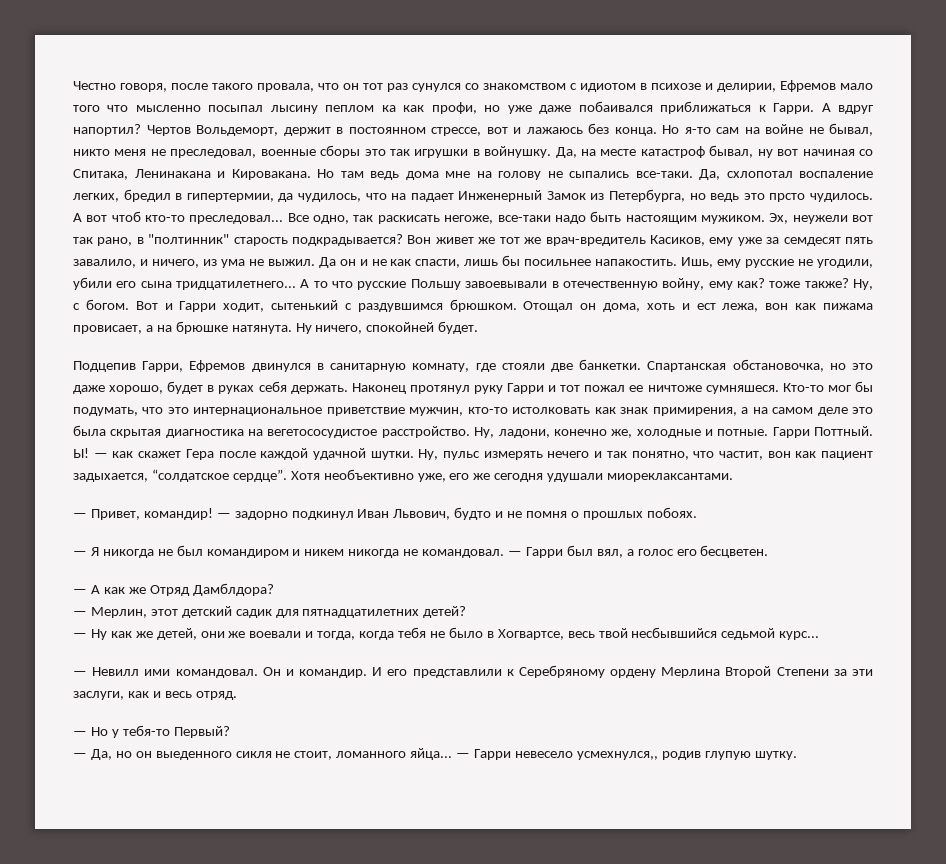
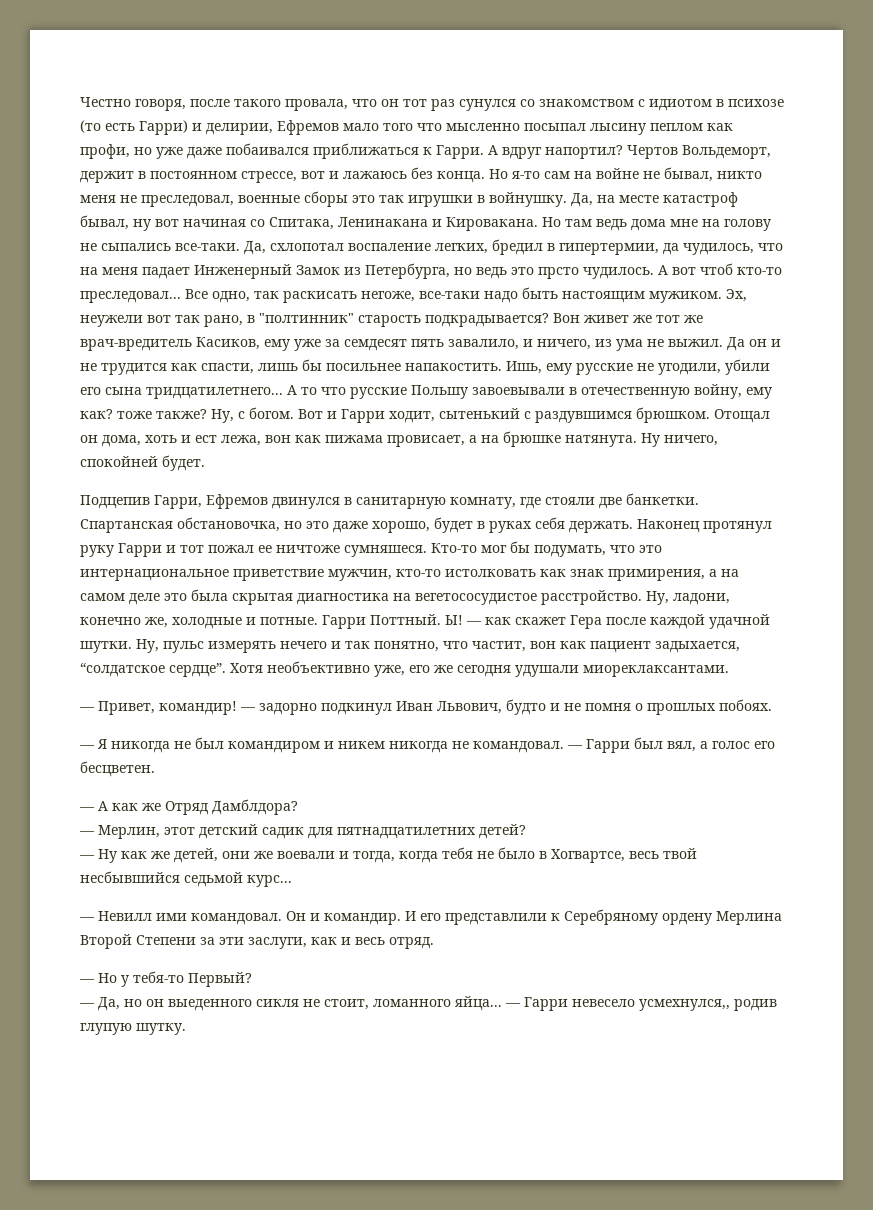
(701, 86) none -> [80,120,188,135] (то есть Гарри)
[381,105,396,112] ка -> (703, 127) none
(407, 196) none -> [102,267,138,275] меня
(387, 262) none -> [101,363,167,375] трудится

